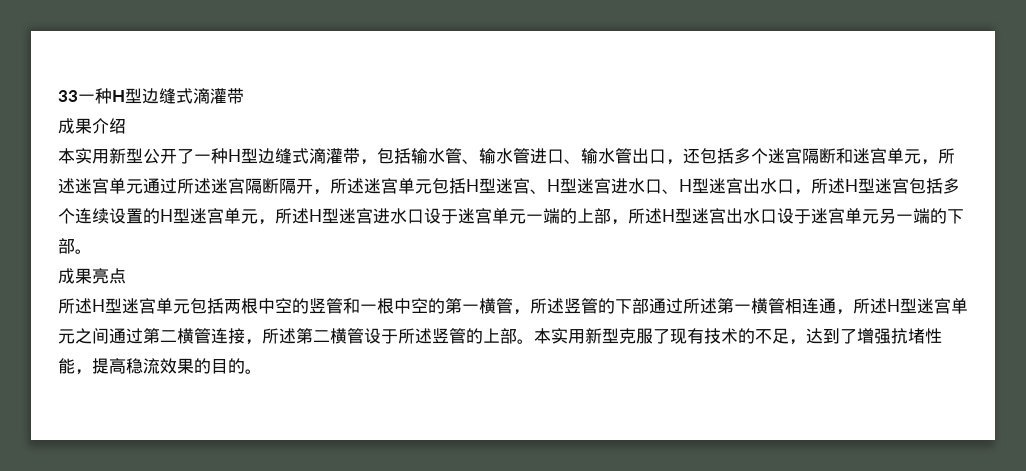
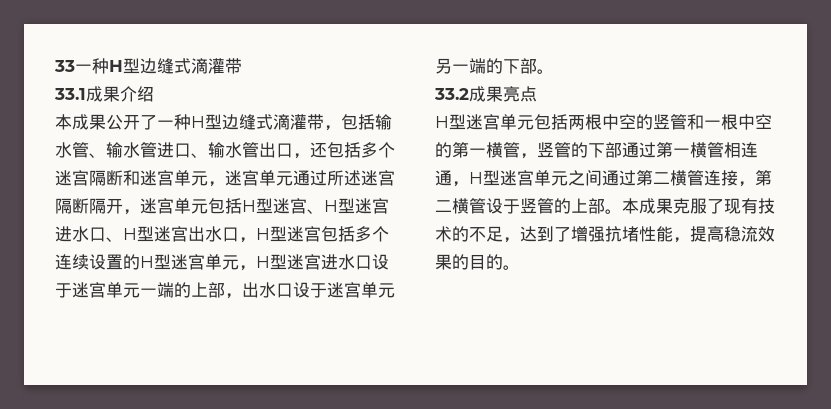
(244, 96) none -> [54,88,86,100] 33.1
[75,148,143,164] 实用新型 -> [72,114,106,130] 成果
[938,148,955,164] [58,178,75,194] 所述 -> (225, 184) none
[330,178,364,194] 所述 -> (140, 212) none
[811,178,845,194] 所述 -> (256, 240) none
[275,208,309,224] 所述 -> (256, 268) none
[628,208,726,224] 所述H型迷宫 -> (242, 296) none
(92, 251) none -> [434,88,469,100] 33.2
[58,298,92,314] 所述 -> (537, 94) none
[530,298,564,314] 所述 -> (537, 156) none
[683,298,717,314] 所述 -> (656, 150) none
[853,298,887,314] 所述 -> (469, 184) none
[262,328,296,344] 所述 -> (755, 184) none
[398,328,432,344] 所述 -> (520, 206) none
[551,328,619,344] 实用新型 -> [639,198,673,214] 成果

